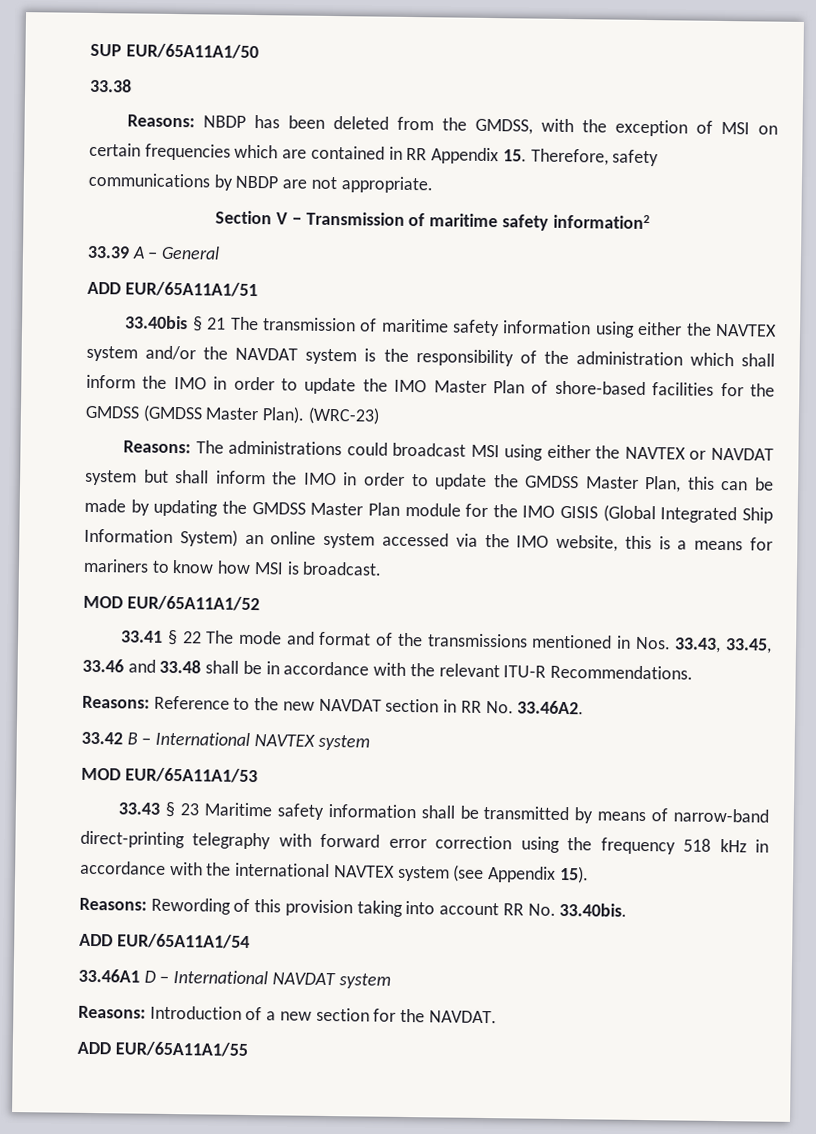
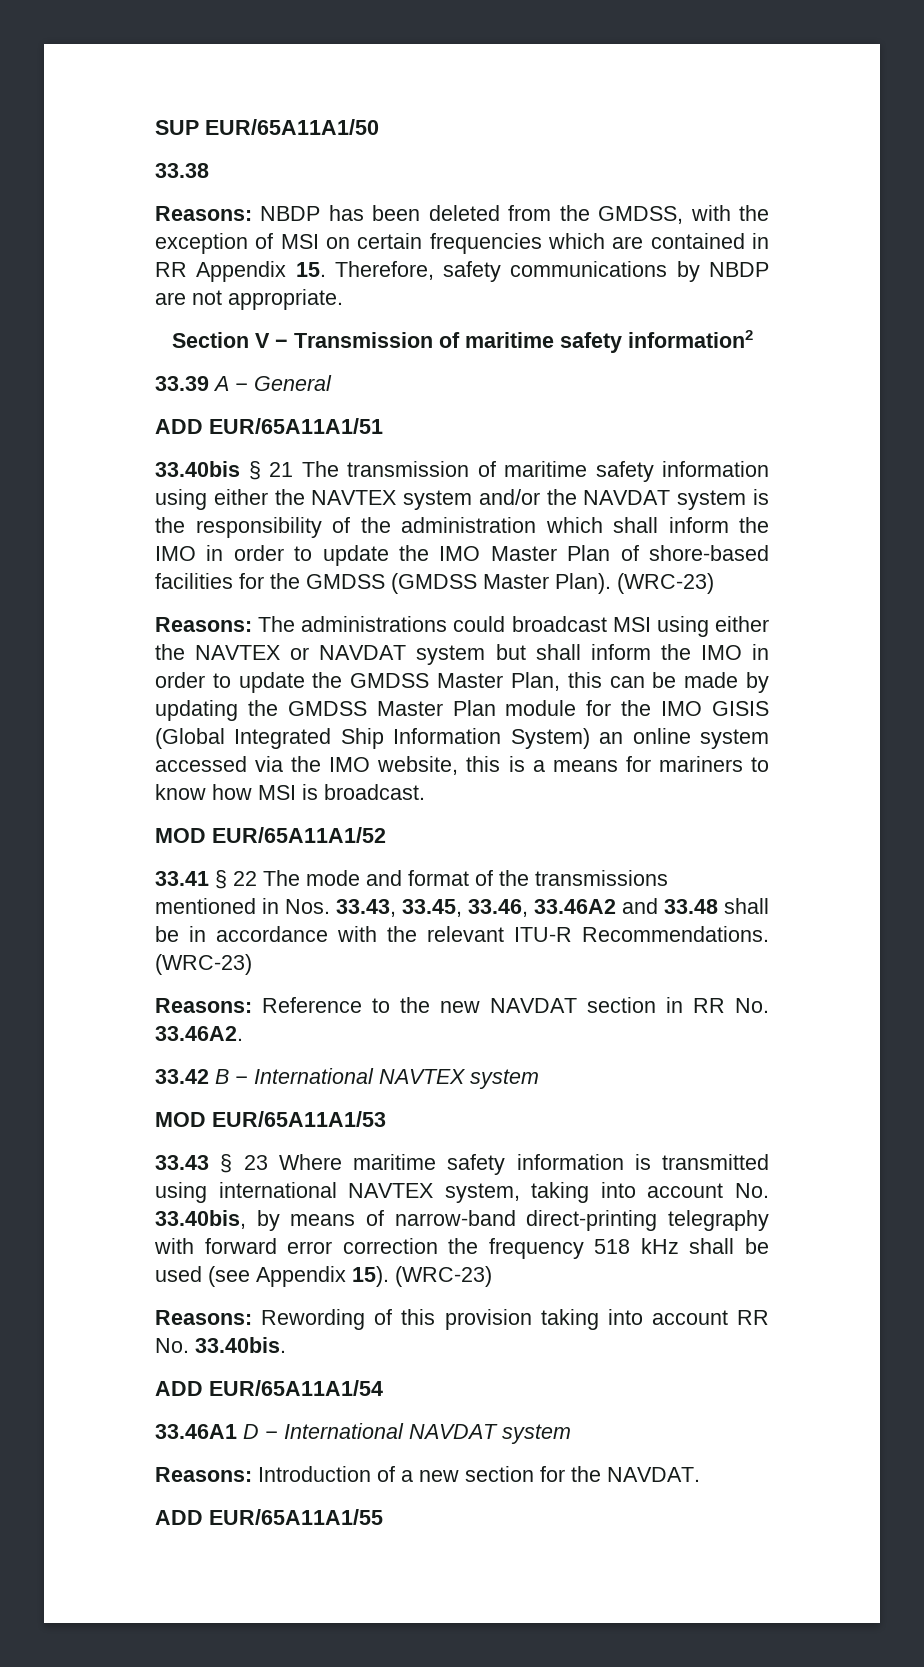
[82,658,124,673] 33.46 -> [468,899,616,917] 33.46, 33.46A2
(693, 672) none -> [155,954,252,975] (WRC-23)
[204,802,570,821] Maritime safety information shall be transmitted -> [278,1154,769,1175] [155,1182,769,1203] [155,1210,246,1229] Where maritime safety information is transmitted using international NAVTEX system, taking into account No. 33.40bis,
[520,836,560,853] using -> (438, 1246) none
[755,839,769,853] [80,860,450,882] in accordance with the international NAVTEX system -> [689,1238,769,1254] [155,1266,202,1282] shall be used
(589, 874) none -> [395,1266,492,1287] (WRC-23)

